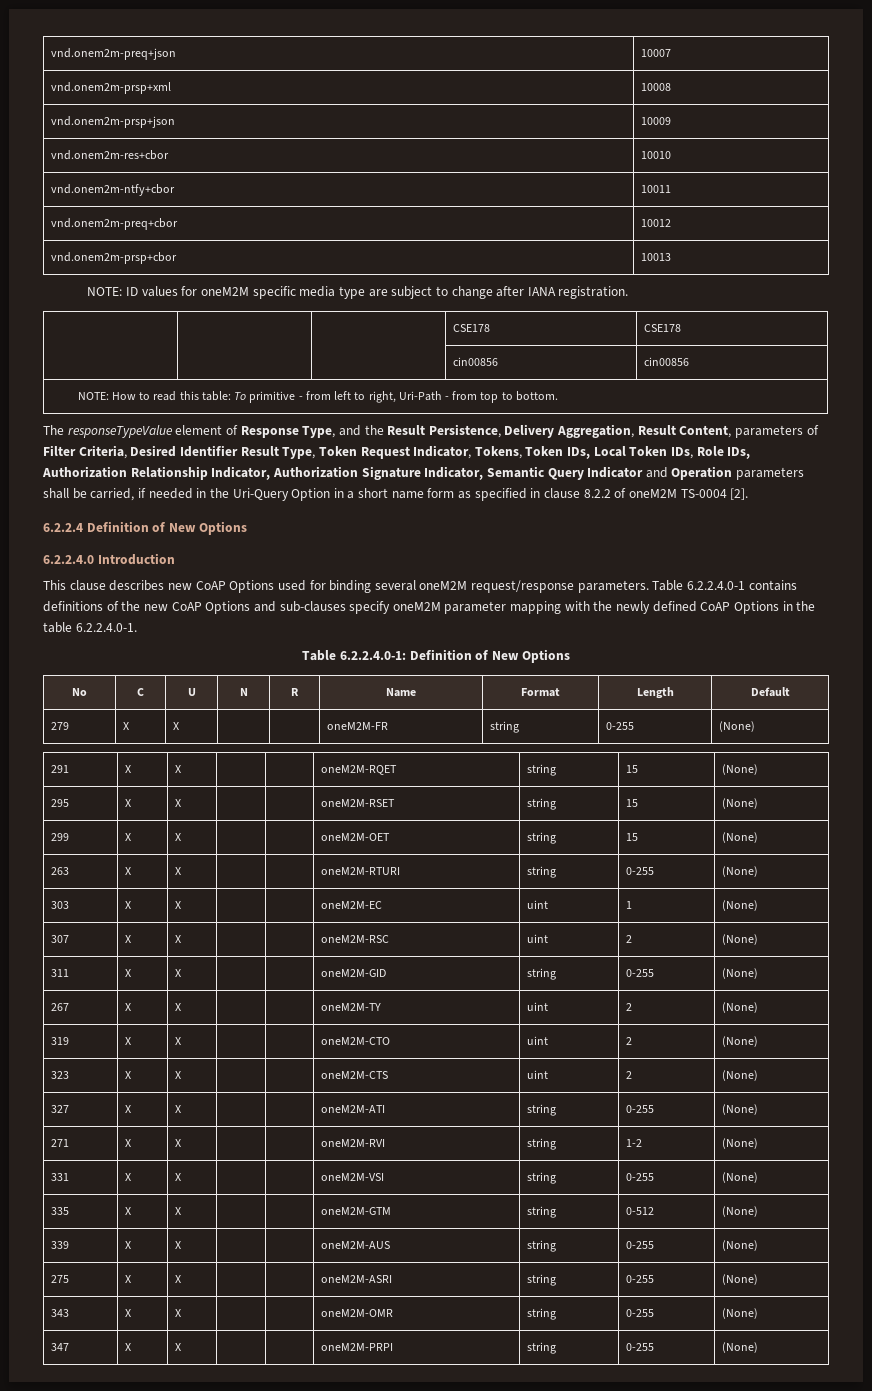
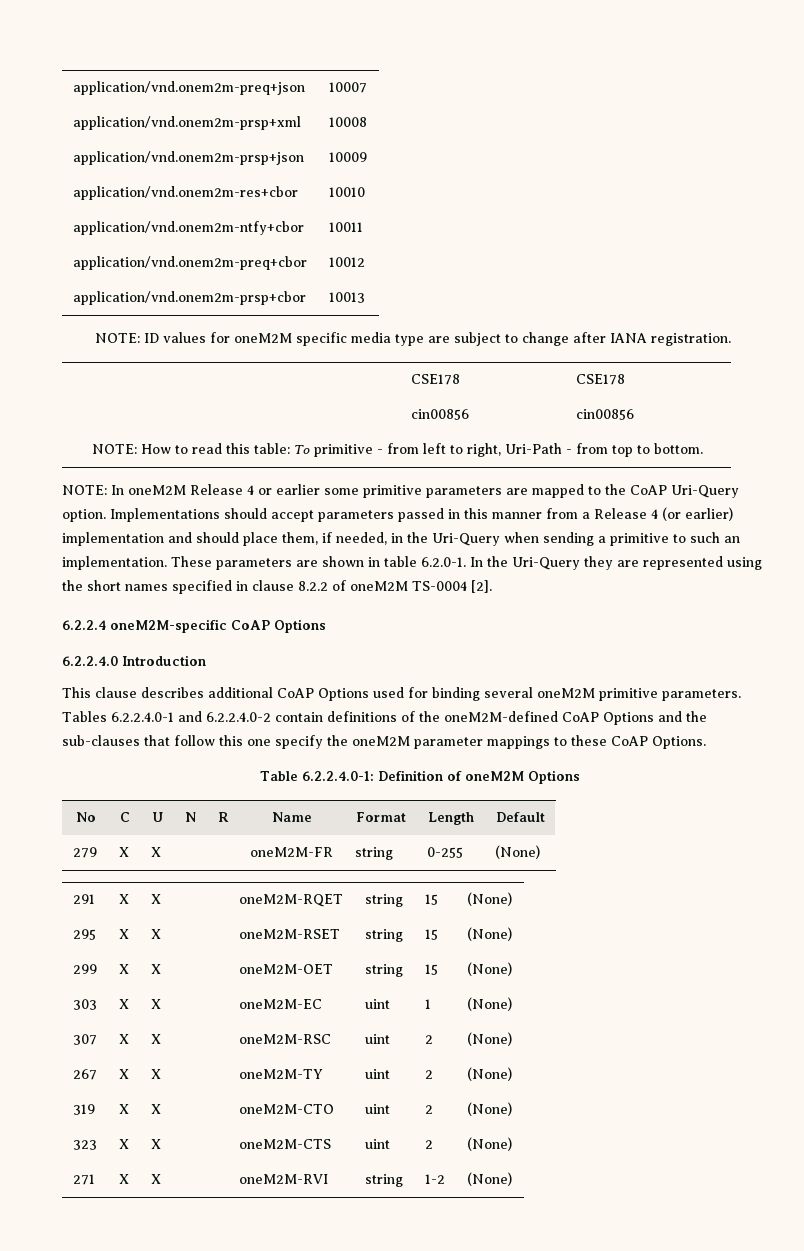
[51,48,177,60] vnd.onem2m-preq+json -> [72,81,305,95] application/vnd.onem2m-preq+json
[51,82,172,94] vnd.onem2m-prsp+xml -> [72,116,301,130] application/vnd.onem2m-prsp+xml
[51,116,176,128] vnd.onem2m-prsp+json -> [72,151,304,165] application/vnd.onem2m-prsp+json
[51,150,170,160] vnd.onem2m-res+cbor -> [72,186,298,200] application/vnd.onem2m-res+cbor
[51,184,176,196] vnd.onem2m-ntfy+cbor -> [72,221,304,235] application/vnd.onem2m-ntfy+cbor
[51,218,179,230] vnd.onem2m-preq+cbor -> [72,256,307,270] application/vnd.onem2m-preq+cbor
[51,252,178,264] vnd.onem2m-prsp+cbor -> [72,291,306,305] application/vnd.onem2m-prsp+cbor
[43,424,819,438] [43,445,751,459] [42,466,805,480] [43,488,472,501] The responseTypeValue element of Response Type, and the Result Persistence, Delivery Aggregation, Result Content, parameters of Filter Criteria, Desired Identifier Result Type, Token Request Indicator, Tokens, Token IDs, Local Token IDs, Role IDs, Authorization Relationship Indicator, Authorization Signature Indicator, Semantic Query Indicator and Operation parameters shall be carried, if needed in the Uri-Query Option in a short name form as -> [62,484,739,498] [62,507,733,522] [62,532,740,546] [62,556,762,570] [62,580,168,591] NOTE: In oneM2M Release 4 or earlier some primitive parameters are mapped to the CoAP Uri-Query option. Implementations should accept parameters passed in this manner from a Release 4 (or earlier) implementation and should place them, if needed, in the Uri-Query when sending a primitive to such an implementation. These parameters are shown in table 6.2.0-1. In the Uri-Query they are represented using the short names
[86,521,196,532] Definition of New -> [110,619,270,633] oneM2M-specific CoAP
[167,583,192,590] new -> [208,687,273,698] additional
[471,580,797,593] request/response parameters. Table 6.2.2.4.0-1 contains -> [599,688,741,701] [62,711,323,722] primitive parameters. Tables 6.2.2.4.0-1 and 6.2.2.4.0-2 contain
[143,604,168,611] new -> [444,711,558,722] oneM2M-defined
[279,601,816,614] [43,622,137,633] sub-clauses specify oneM2M parameter mapping with the newly defined CoAP Options in the table 6.2.2.4.0-1. -> [686,711,707,722] [62,735,706,749] the sub-clauses that follow this one specify the oneM2M parameter mappings to these CoAP Options.
[491,651,519,660] New -> [464,771,524,781] oneM2M
[51,867,70,875] [125,867,132,875] [175,867,182,875] [321,867,401,875] [527,866,557,878] [626,867,655,875] [722,866,759,877] // 263 | X | X | | | oneM2M-RTURI | string | 0-255 | (None) -> (512, 969) none
[51,969,70,977] [125,969,132,977] [175,969,182,977] [321,969,387,977] [527,968,557,980] [626,969,655,977] [722,968,759,979] // 311 | X | X | | | oneM2M-GID | string | 0-255 | (None) -> (512, 1039) none
[51,1105,70,1113] [125,1105,132,1113] [175,1105,182,1113] [321,1105,386,1113] [527,1104,557,1116] [626,1105,655,1113] [722,1104,759,1115] // 327 | X | X | | | oneM2M-ATI | string | 0-255 | (None) -> (512, 1144) none
[51,1173,70,1181] [125,1173,132,1181] [175,1173,182,1181] [321,1173,385,1181] [527,1172,557,1184] [626,1173,655,1181] [722,1172,759,1183] [51,1207,70,1215] [125,1207,132,1215] [175,1207,182,1215] [321,1207,392,1215] [527,1206,557,1218] [626,1207,655,1215] [722,1206,759,1217] [51,1241,70,1249] [125,1241,132,1249] [175,1241,182,1249] [321,1241,391,1249] [527,1240,557,1252] [626,1241,655,1249] [722,1240,759,1251] [51,1275,70,1283] [125,1275,132,1283] [175,1275,182,1283] [321,1275,393,1283] [527,1274,557,1286] [626,1275,655,1283] [722,1274,759,1285] [51,1309,70,1317] [125,1309,132,1317] [175,1309,182,1317] [321,1309,394,1317] [527,1308,557,1320] [626,1309,655,1317] [722,1308,759,1319] [51,1343,70,1351] [125,1343,132,1351] [175,1343,182,1351] [321,1343,394,1351] [527,1342,557,1354] [626,1343,655,1351] [722,1342,759,1353] // 331 | X | X | | | oneM2M-VSI | string | 0-255 | (None) // 335 | X | X | | | oneM2M-GTM | string | 0-512 | (None) // 339 | X | X | | | oneM2M-AUS | string | 0-255 | (None) // 275 | X | X | | | oneM2M-ASRI | string | 0-255 | (None) // 343 | X | X | | | oneM2M-OMR | string | 0-255 | (None) // 347 | X | X | | | oneM2M-PRPI | string | 0-255 | (None) -> (512, 1179) none

